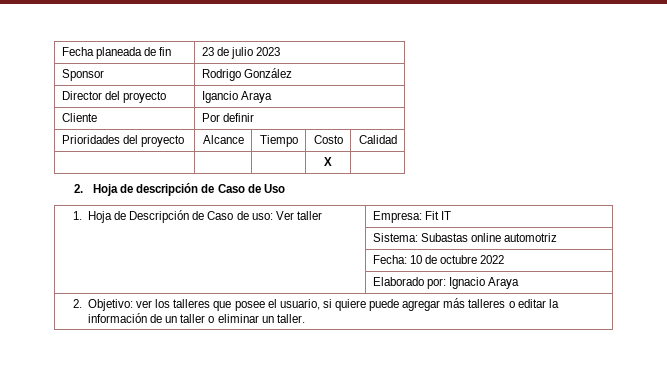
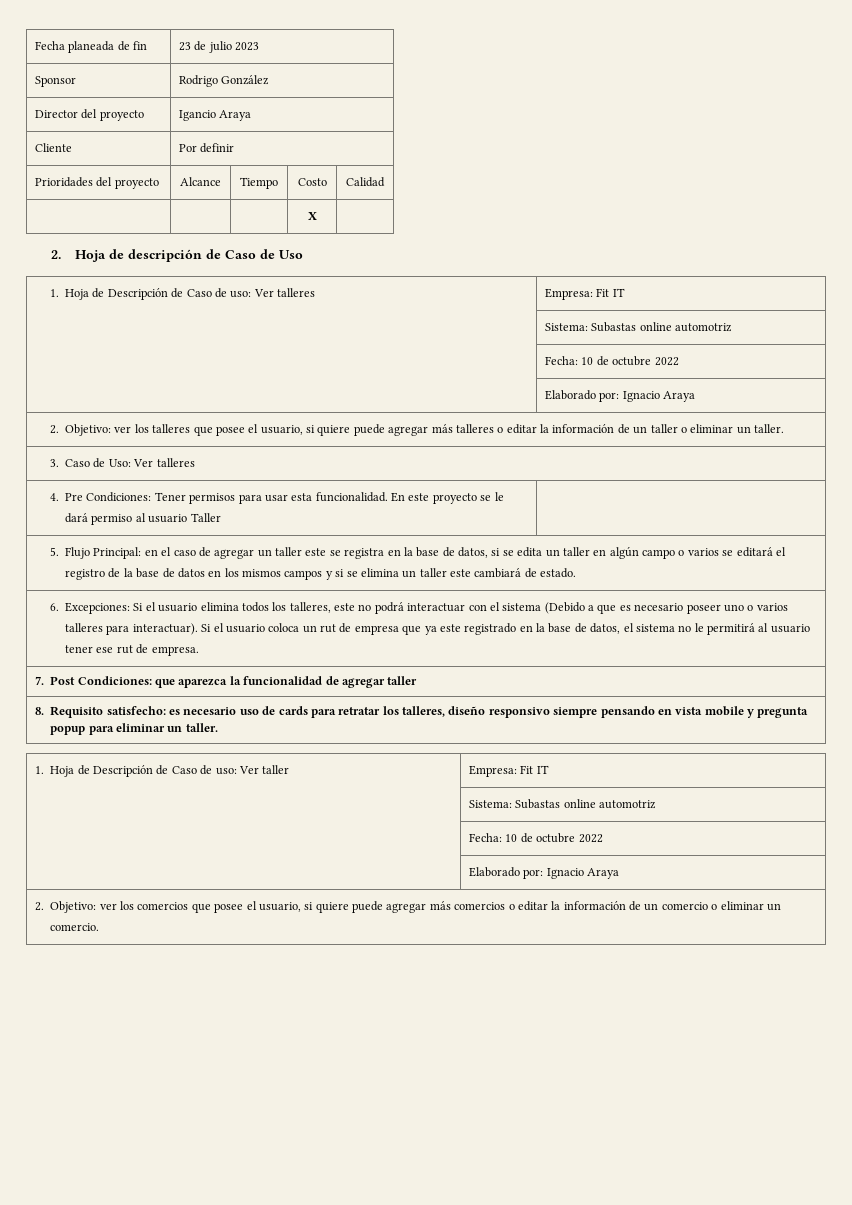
[296,211,322,220] taller -> [276,288,315,297] talleres
(305, 318) none -> [49,458,195,468] [49,492,504,504] [64,513,221,525] [49,546,786,559] [64,568,577,580] [49,602,788,614] [64,623,810,635] [64,644,199,656] [35,676,418,688] [35,706,809,718] [50,723,218,735] [35,765,290,777] [469,765,549,777] [469,799,657,809] [469,833,603,843] [469,867,620,879] [35,901,781,913] [50,923,100,931] // 3. Caso de Uso: Ver talleres // 4. Pre Condiciones: Tener permisos para usar esta funcionalidad. En este proyecto se le dará permiso al usuario Taller | // 5. Flujo Principal: en el caso de agregar un taller este se registra en la base de datos, si se edita un taller en algún campo o varios se editará el registro de la base de datos en los mismos campos y si se elimina un taller este cambiará de estado. // 6. Excepciones: Si el usuario elimina todos los talleres, este no podrá interactuar con el sistema (Debido a que es necesario poseer uno o varios talleres para interactuar). Si el usuario coloca un rut de empresa que ya este registrado en la base de datos, el sistema no le permitirá al usuario tener ese rut de empresa. // 7. Post Condiciones: que aparezca la funcionalidad de agregar taller // 8. Requisito satisfecho: es necesario uso de cards para retratar los talleres, diseño responsivo siempre pensando en vista mobile y pregunta popup para eliminar un taller. // 1. Hoja de Descripción de Caso de uso: Ver taller | Empresa: Fit IT // | Sistema: Subastas online automotriz // | Fecha: 10 de octubre 2022 // | Elaborado por: Ignacio Araya // 2. Objetivo: ver los comercios que posee el usuario, si quiere puede agregar más comercios o editar la información de un comercio o eliminar un comercio.

